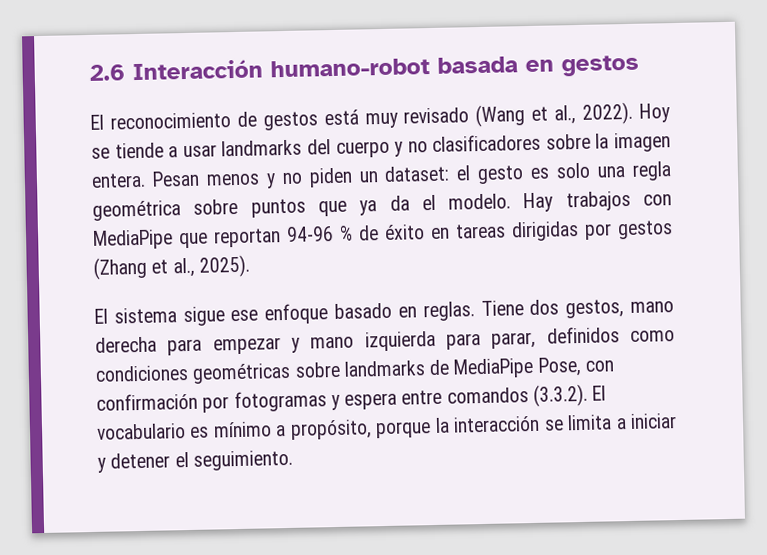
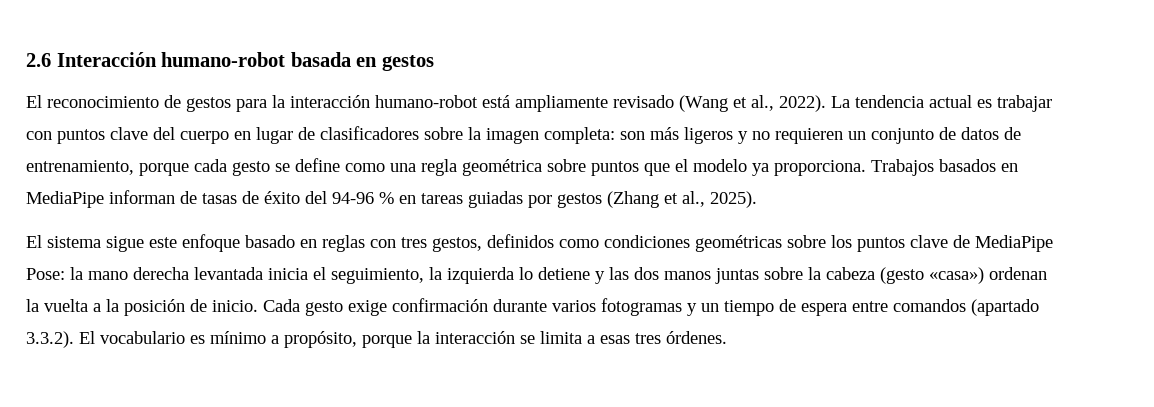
[323,109,398,129] está muy -> [236,95,608,112] para la interacción humano-robot está ampliamente
[639,103,671,123] [91,132,671,159] [91,162,592,189] Hoy se tiende a usar landmarks del cuerpo y no clasificadores sobre la imagen entera. Pesan menos y no piden un dataset: el gesto es solo -> [831,95,1052,112] [26,126,1021,144] [26,158,385,176] La tendencia actual es trabajar con puntos clave del cuerpo en lugar de clasificadores sobre la imagen completa: son más ligeros y no requieren un conjunto de datos de entrenamiento, porque cada gesto se define como
[359,190,672,216] [92,224,425,250] ya da el modelo. Hay trabajos con MediaPipe que reportan 94-96 % de éxito -> [675,159,1018,176] [26,190,394,208] el modelo ya proporciona. Trabajos basados en MediaPipe informan de tasas de éxito del 94-96 %
[511,221,579,242] dirigidas -> [468,191,523,208] guiadas
[230,309,259,322] ese -> [149,237,177,248] este
[422,299,674,322] [95,330,537,356] reglas. Tiene dos gestos, mano derecha para empezar y mano izquierda para parar, -> [322,235,482,252] reglas con tres gestos,
[343,356,614,379] [96,390,340,413] landmarks de MediaPipe Pose, con confirmación por fotogramas y -> [831,235,1053,252] [26,267,1047,284] [26,298,796,316] los puntos clave de MediaPipe Pose: la mano derecha levantada inicia el seguimiento, la izquierda lo detiene y las dos manos juntas sobre la cabeza (gesto «casa») ordenan la vuelta a la posición de inicio. Cada gesto exige confirmación durante varios fotogramas y un tiempo de
[532,383,588,407] (3.3.2). -> [971,299,1039,316] [26,331,74,348] (apartado 3.3.2).
[630,413,677,429] [97,449,293,473] iniciar y detener el seguimiento. -> [600,331,727,344] esas tres órdenes.

